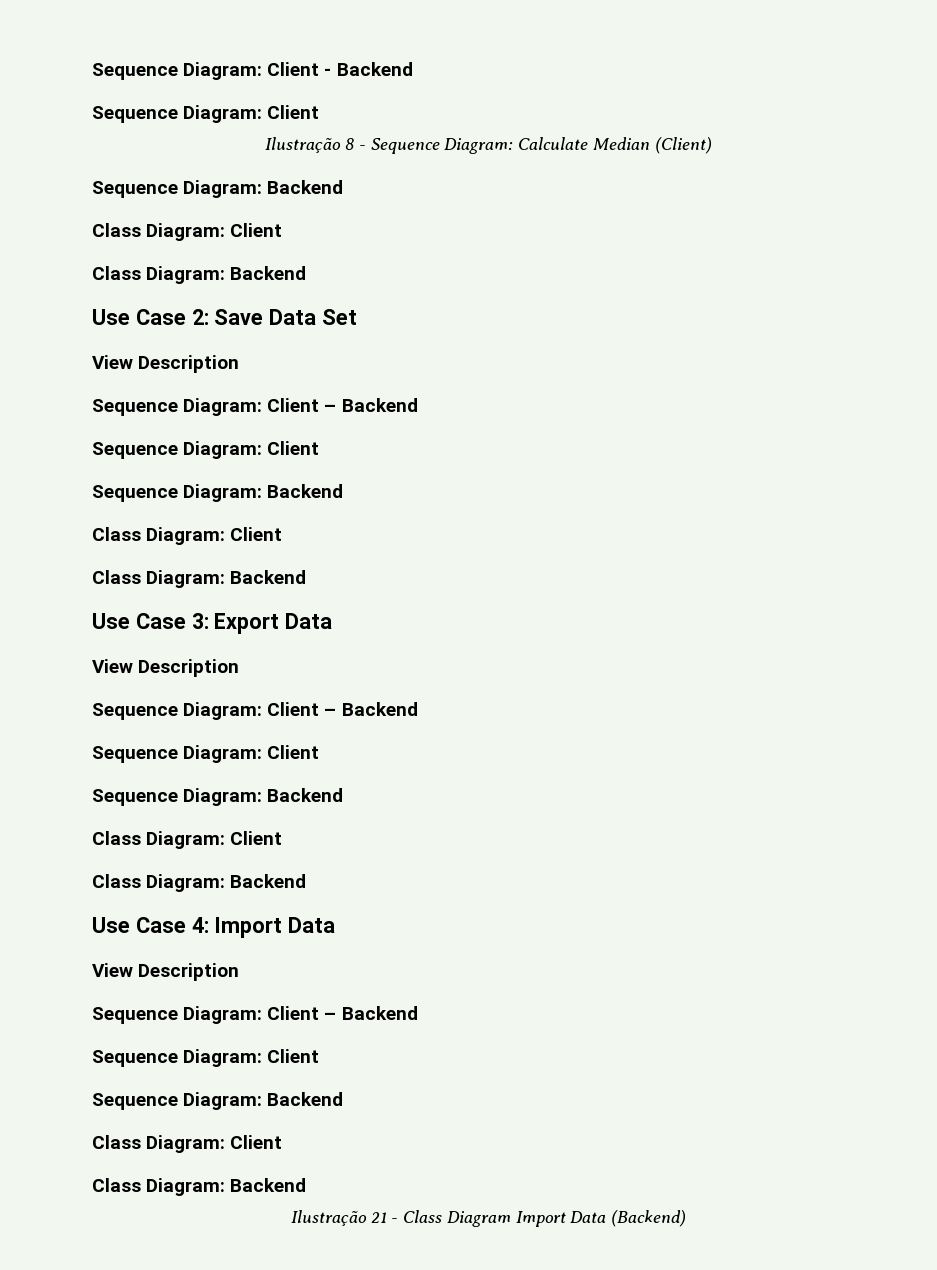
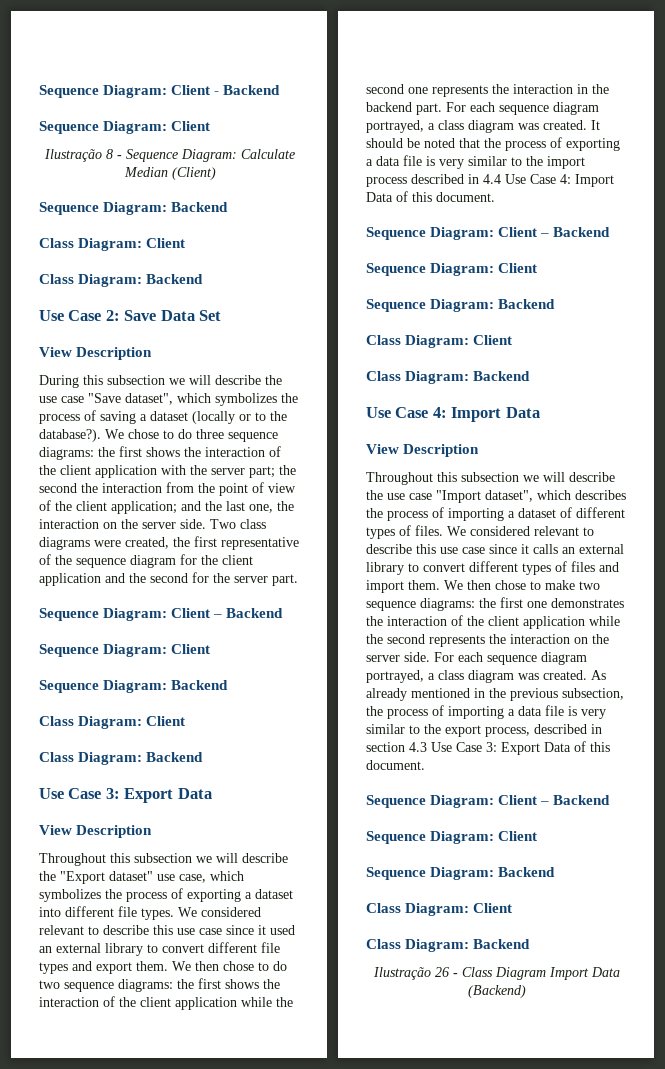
(240, 364) none -> [39,375,282,388] [39,393,298,406] [39,410,287,424] [39,429,278,442] [39,446,281,460] [39,465,296,478] [39,482,296,496] [39,500,294,514] [39,519,266,529] [39,536,299,550] [39,554,253,568] [39,572,298,586] // During this subsection we will describe the use case "Save dataset", which symbolizes the process of saving a dataset (locally or to the database?). We chose to do three sequence diagrams: the first shows the interaction of the client application with the server part; the second the interaction from the point of view of the client application; and the last one, the interaction on the server side. Two class diagrams were created, the first representative of the sequence diagram for the client application and the second for the server part.
(240, 668) none -> [39,853,288,866] [39,871,244,884] [39,888,293,902] [39,906,261,920] [39,925,295,935] [39,942,280,956] [39,961,287,974] [39,978,280,992] [39,996,293,1010] [366,84,609,97] [366,102,599,115] [366,120,600,133] [366,137,620,151] [366,155,585,169] [366,174,614,187] [366,191,495,202] // Throughout this subsection we will describe the "Export dataset" use case, which symbolizes the process of exporting a dataset into different file types. We considered relevant to describe this use case since it used an external library to convert different file types and export them. We then chose to do two sequence diagrams: the first shows the interaction of the client application while the second one represents the interaction in the backend part. For each sequence diagram portrayed, a class diagram was created. It should be noted that the process of exporting a data file is very similar to the import process described in 4.4 Use Case 4: Import Data of this document.
(240, 972) none -> [366,472,615,485] [366,490,626,503] [366,507,625,521] [366,525,594,539] [366,544,624,554] [366,561,619,575] [366,580,600,593] [366,597,624,611] [366,615,620,629] [366,634,609,647] [366,652,587,665] [366,670,606,683] [366,688,624,701] [366,705,606,719] [366,724,602,737] [366,741,610,755] [366,760,425,770] // Throughout this subsection we will describe the use case "Import dataset", which describes the process of importing a dataset of different types of files. We considered relevant to describe this use case since it calls an external library to convert different types of files and import them. We then chose to make two sequence diagrams: the first one demonstrates the interaction of the client application while the second represents the interaction on the server side. For each sequence diagram portrayed, a class diagram was created. As already mentioned in the previous subsection, the process of importing a data file is very similar to the export process, described in section 4.3 Use Case 3: Export Data of this document.
[370,1212,387,1223] 21 -> [435,967,449,977] 26

